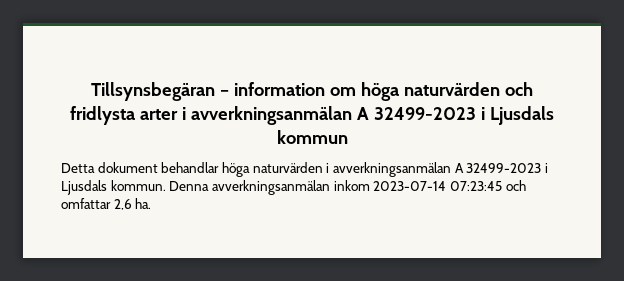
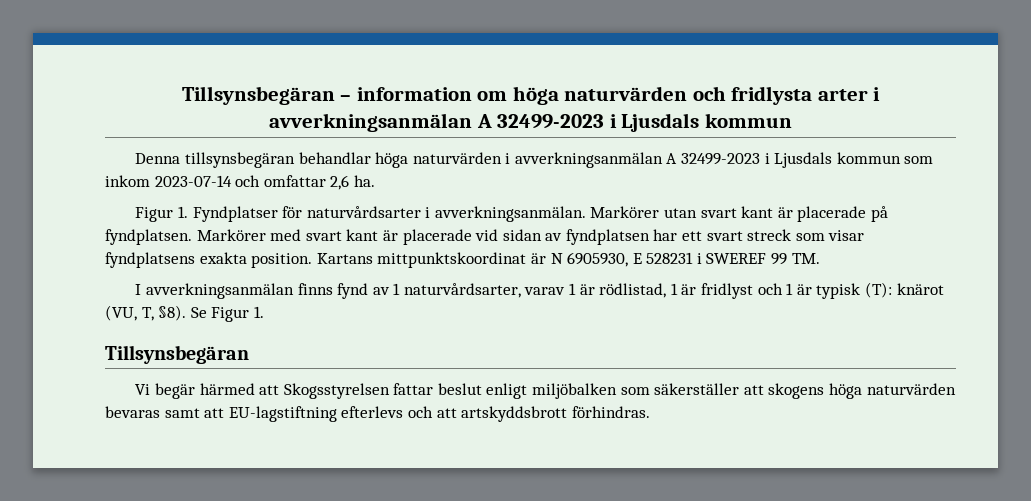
[61,162,158,173] Detta dokument -> [135,152,295,168] Denna tillsynsbegäran
[110,180,330,195] kommun. Denna avverkningsanmälan -> [836,152,934,164] kommun som
[449,181,502,191] 07:23:45 -> (232, 181) none
(152, 203) none -> [135,206,889,222] [105,229,865,245] [105,252,820,268] [135,282,944,299] [105,305,264,322] [105,345,249,364] [135,383,956,399] [105,406,650,422] // Figur 1. Fyndplatser för naturvårdsarter i avverkningsanmälan. Markörer utan svart kant är placerade på fyndplatsen. Markörer med svart kant är placerade vid sidan av fyndplatsen har ett svart streck som visar fyndplatsens exakta position. Kartans mittpunktskoordinat är N 6905930, E 528231 i SWEREF 99 TM. // I avverkningsanmälan finns fynd av 1 naturvårdsarter, varav 1 är rödlistad, 1 är fridlyst och 1 är typisk (T): knärot (VU, T, §8). Se Figur 1. // Tillsynsbegäran // Vi begär härmed att Skogsstyrelsen fattar beslut enligt miljöbalken som säkerställer att skogens höga naturvärden bevaras samt att EU-lagstiftning efterlevs och att artskyddsbrott förhindras.

